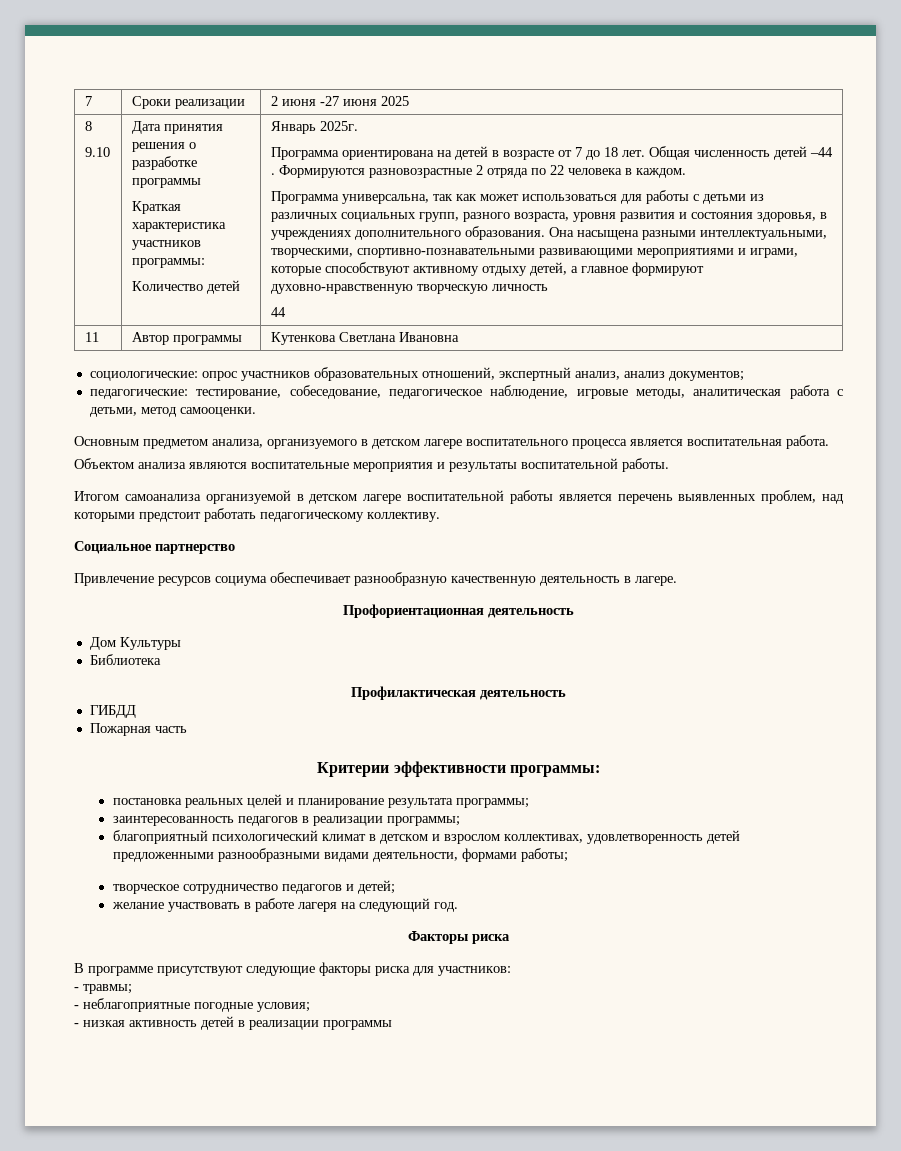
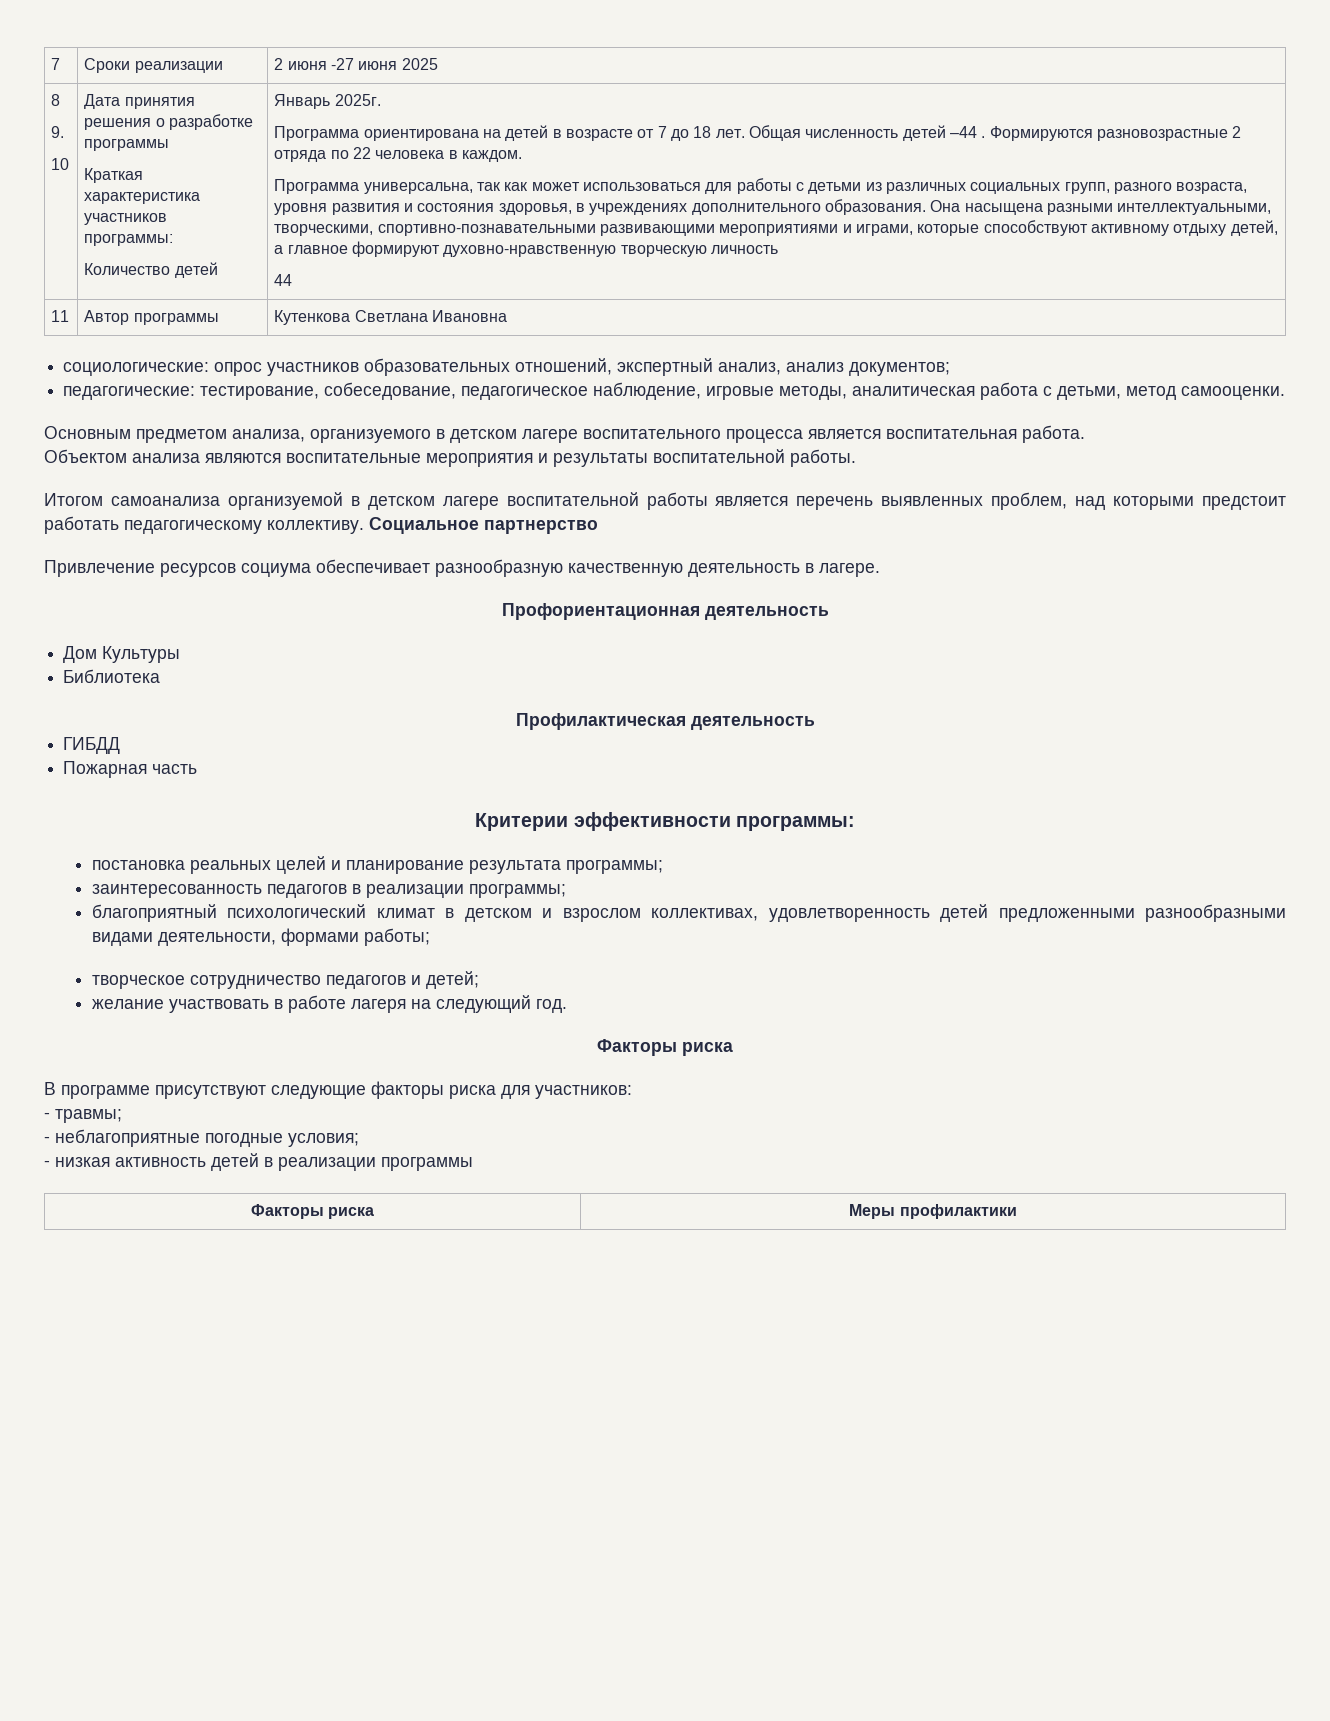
[84,147,110,157] 9.10 -> [51,126,65,138] [51,158,70,170] 9. // 10
(440, 517) // -> (364, 527) none
(392, 1025) none -> [250,1204,375,1219] [849,1204,1017,1219] // Факторы риска | Меры профилактики

